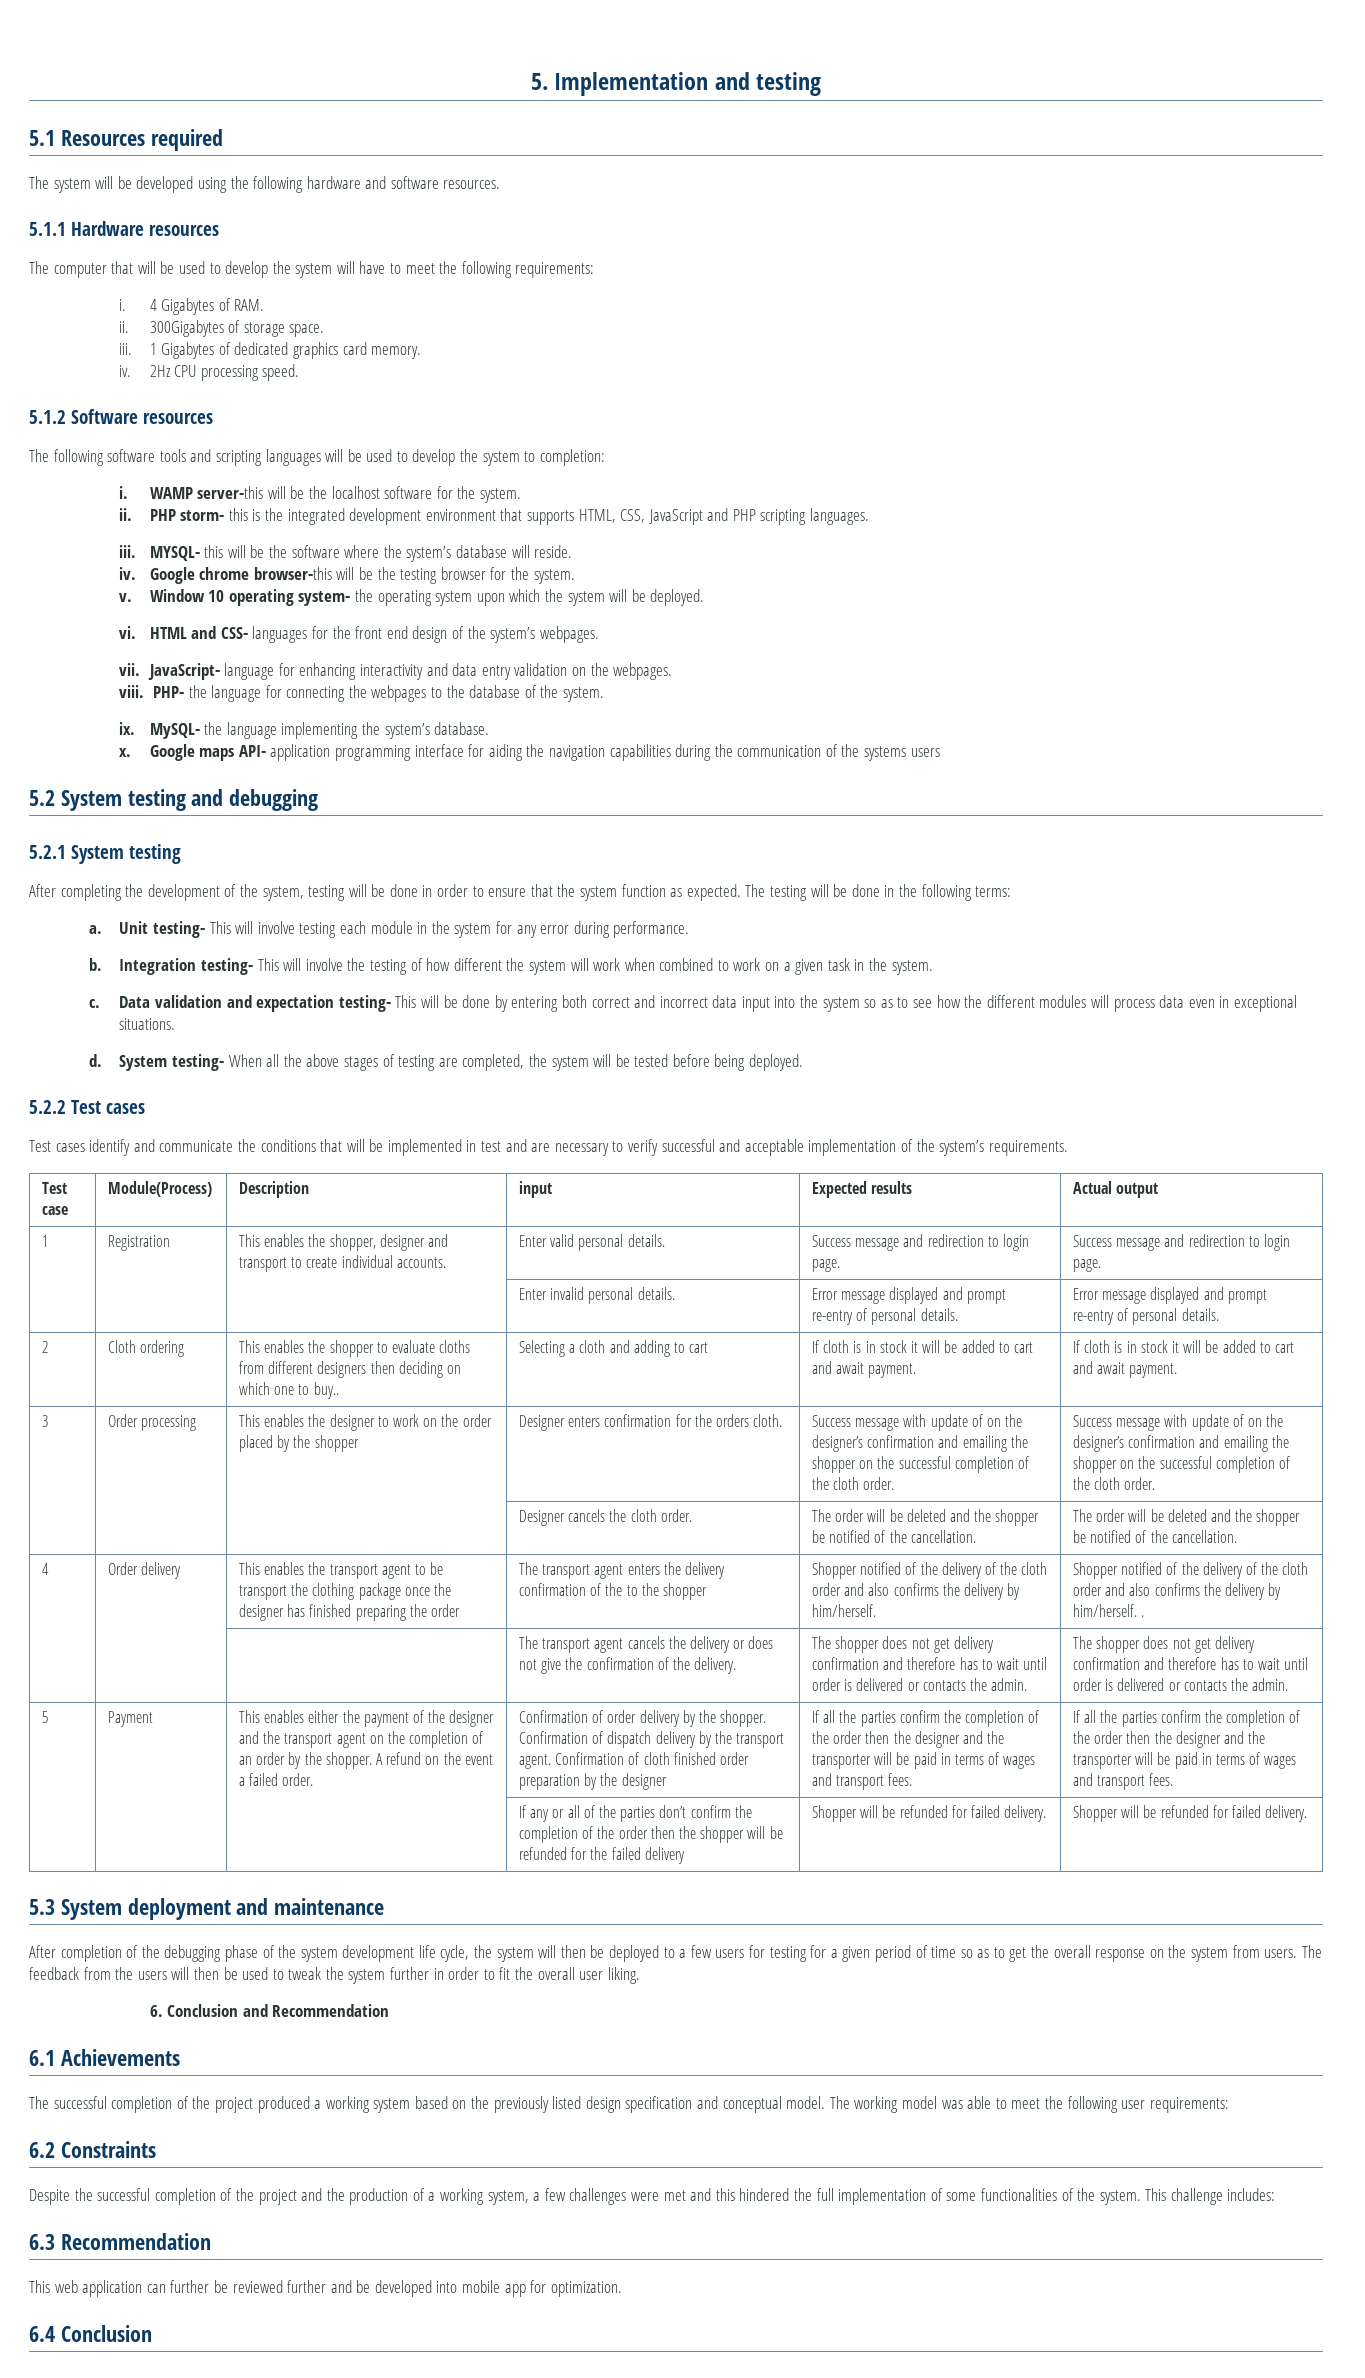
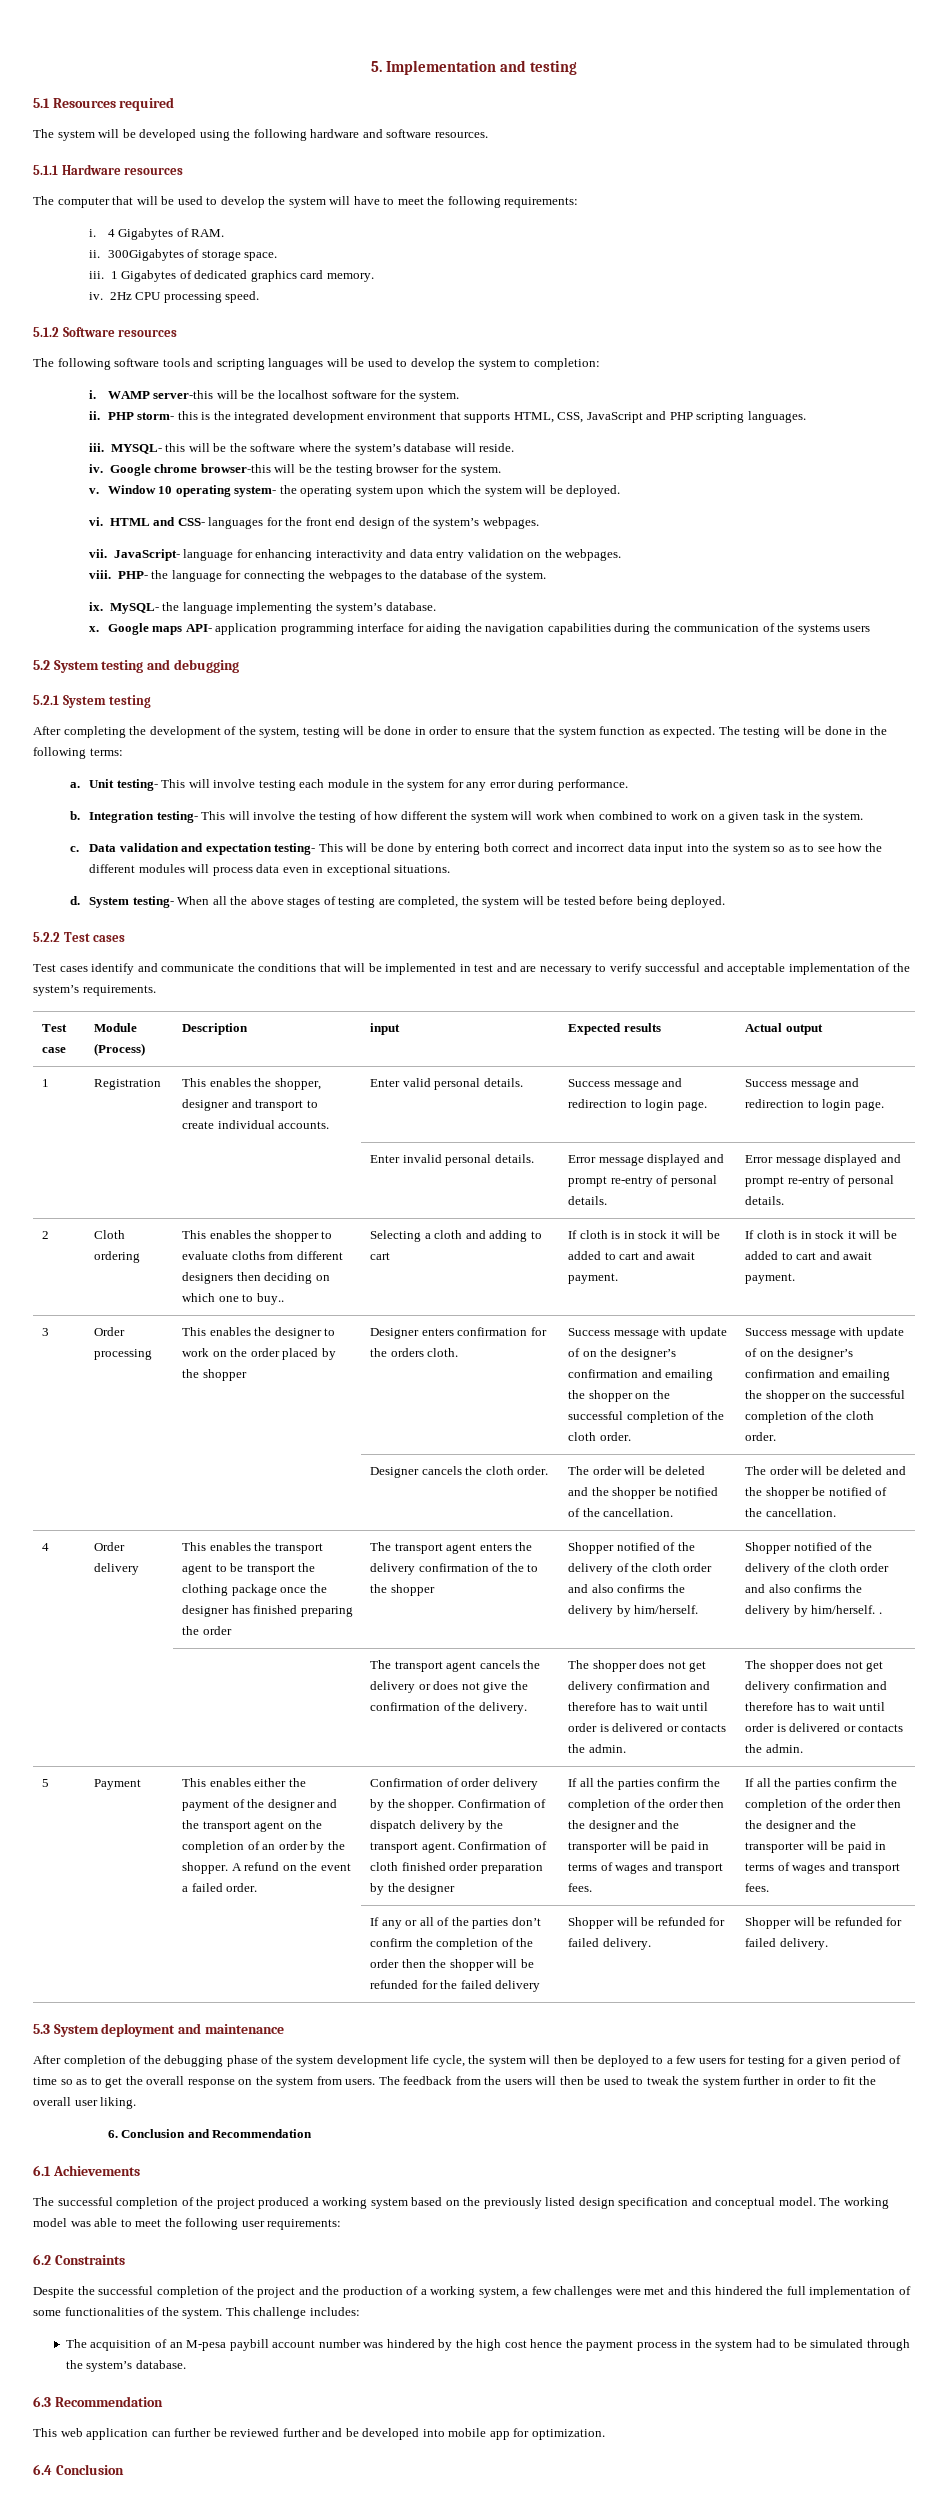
[108,1181,213,1197] Module(Process) -> [94,1023,138,1032] [94,1043,146,1056] Module (Process)
(1276, 2194) none -> [65,2339,910,2351] [65,2360,187,2372] // The acquisition of an M-pesa paybill account number was hindered by the high cost hence the payment process in the system had to be simulated through the system’s database.

